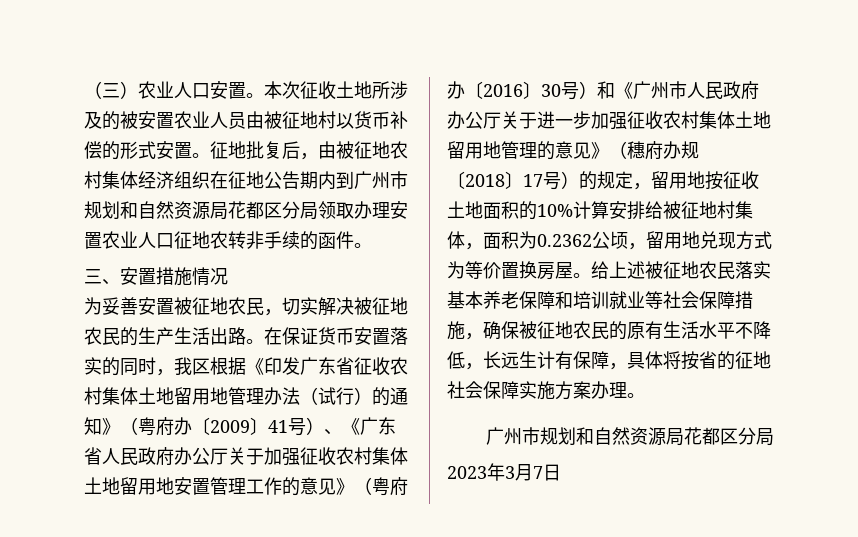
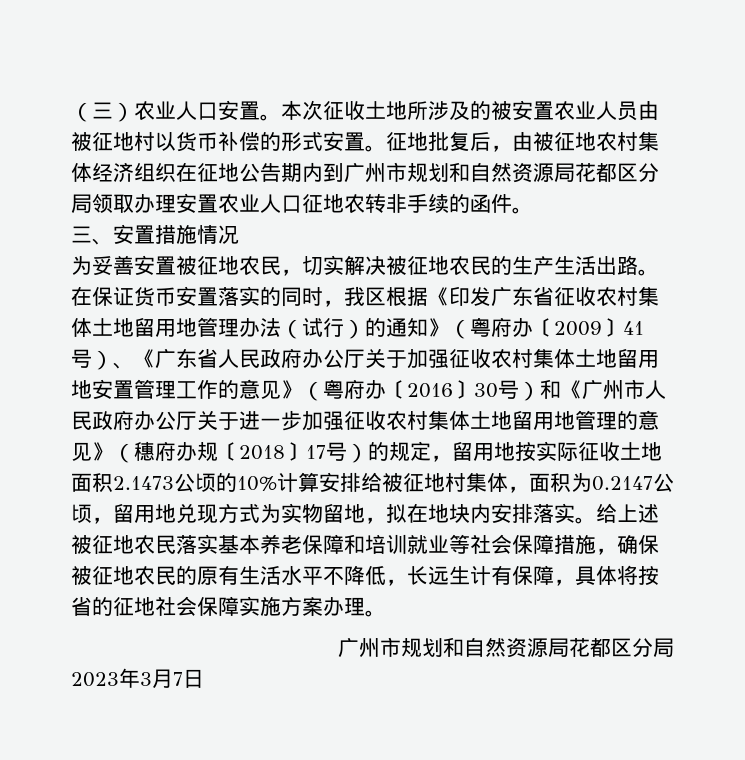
(723, 180) none -> [536,441,578,461] 实际
(519, 210) none -> [113,473,216,492] 2.1473公顷
[537,234,592,247] 0.2362 -> [592,476,653,491] 0.2147
[465,261,573,280] 等价置换房屋 -> [281,503,575,524] 实物留地，拟在地块内安排落实

